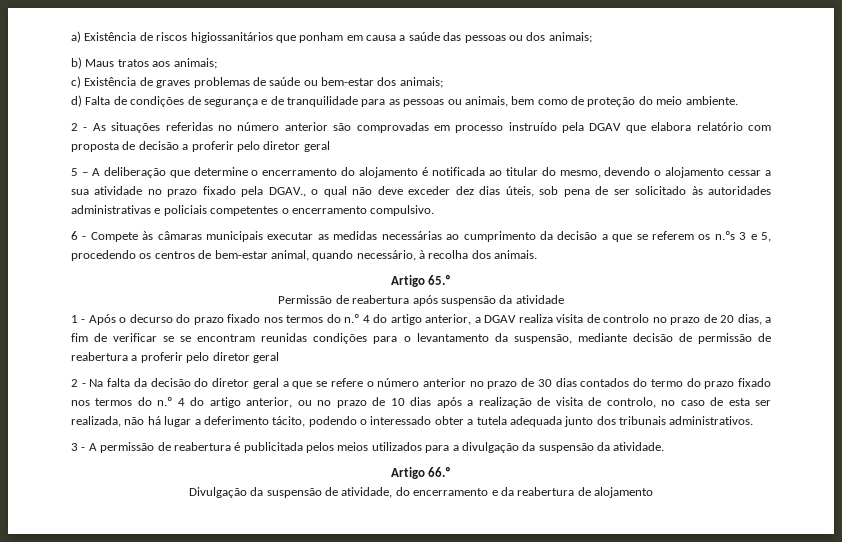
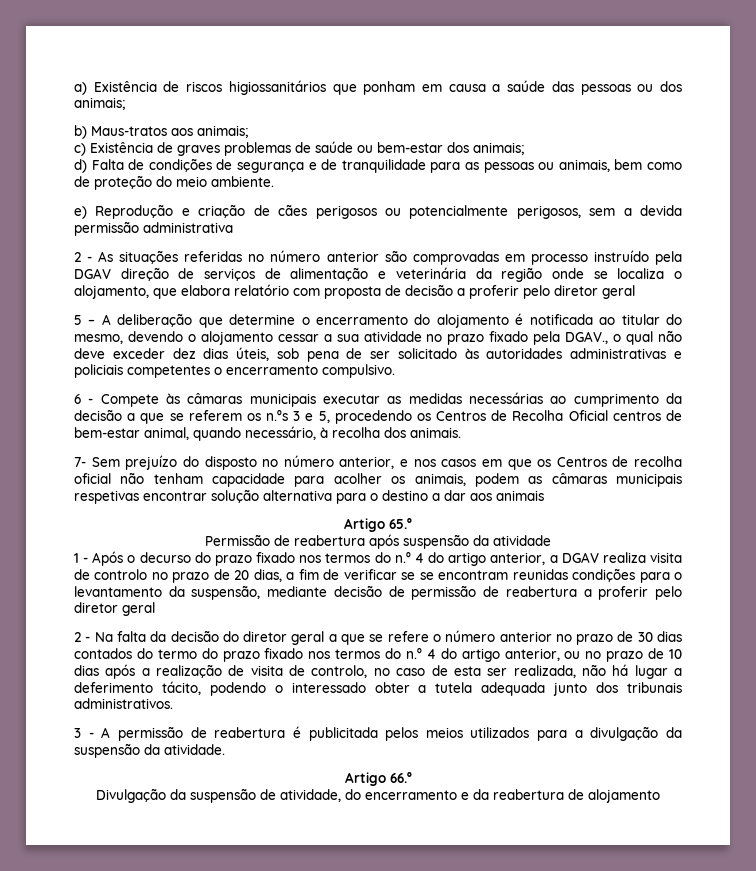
[85,59,149,67] Maus tratos -> [91,126,167,136] Maus-tratos
(738, 100) none -> [74,204,682,219] [74,221,233,236] // e) Reprodução e criação de cães perigosos ou potencialmente perigosos, sem a devida permissão administrativa
(622, 127) none -> [120,267,682,282] [74,285,149,299] direção de serviços de alimentação e veterinária da região onde se localiza o alojamento,
(152, 256) none -> [436,410,608,421] Centros de Recolha Oficial
(538, 254) none -> [74,455,682,470] [74,472,683,487] [74,489,544,504] // 7- Sem prejuízo do disposto no número anterior, e nos casos em que os Centros de recolha oficial não tenham capacidade para acolher os animais, podem as câmaras municipais respetivas encontrar solução alternativa para o destino a dar aos animais

